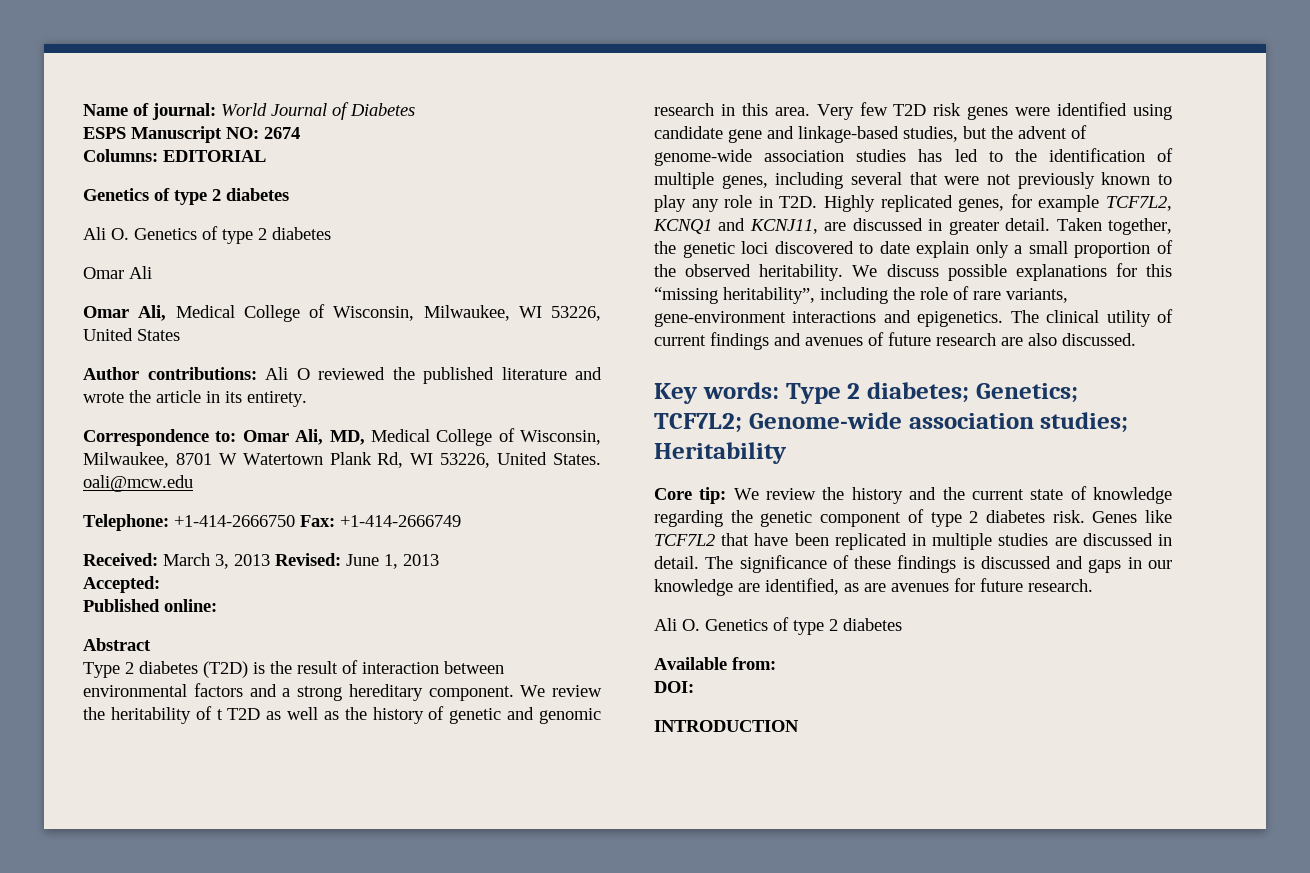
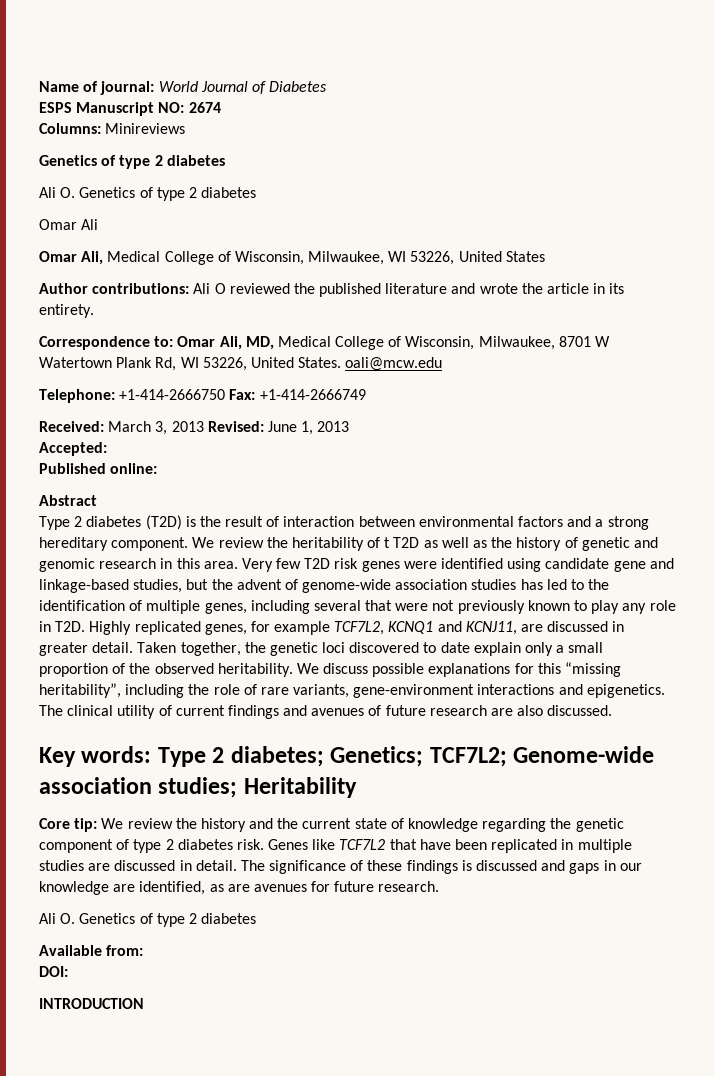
[163,150,266,162] EDITORIAL -> [105,123,186,134] Minireviews

